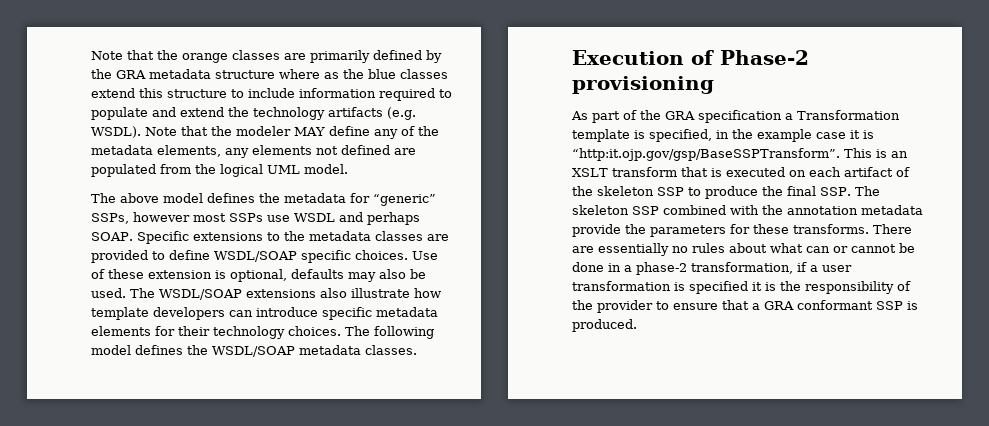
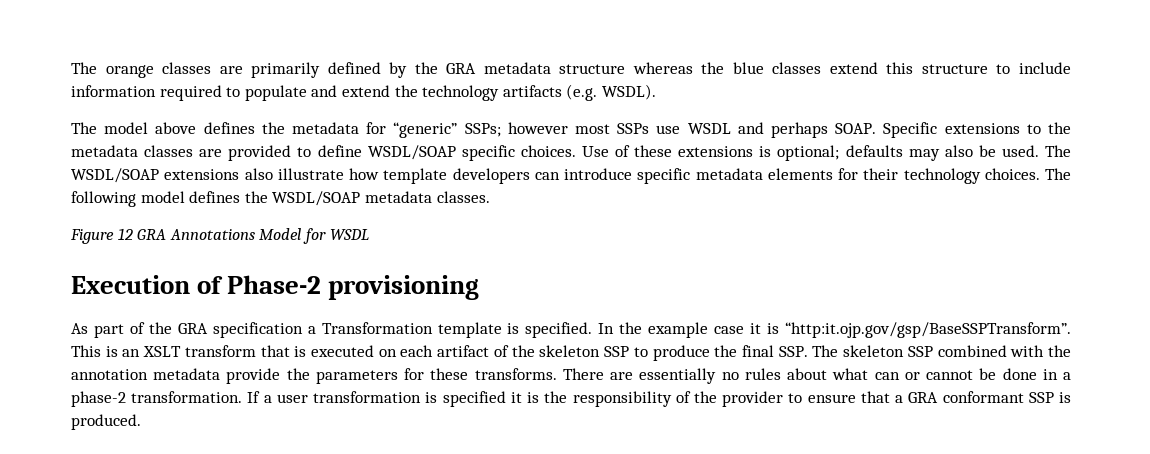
[91,50,178,60] Note that the -> [71,62,97,74] The
[279,69,339,79] where as -> [632,62,693,74] whereas
[145,126,439,139] [91,145,416,158] [91,164,348,177] [91,193,203,203] Note that the modeler MAY define any of the metadata elements, any elements not defined are populated from the logical UML model. // The above model -> [71,122,197,134] // The model above
[91,213,129,224] SSPs, -> [464,123,501,137] SSPs;
[148,269,287,282] extension is optional, -> [678,145,840,161] extensions is optional;
(417, 350) none -> [70,228,369,244] // Figure 12 GRA Annotations Model for WSDL
[649,129,729,142] specified, in -> [525,322,615,338] specified. In
[691,262,807,274] transformation, if -> [131,391,261,403] transformation. If

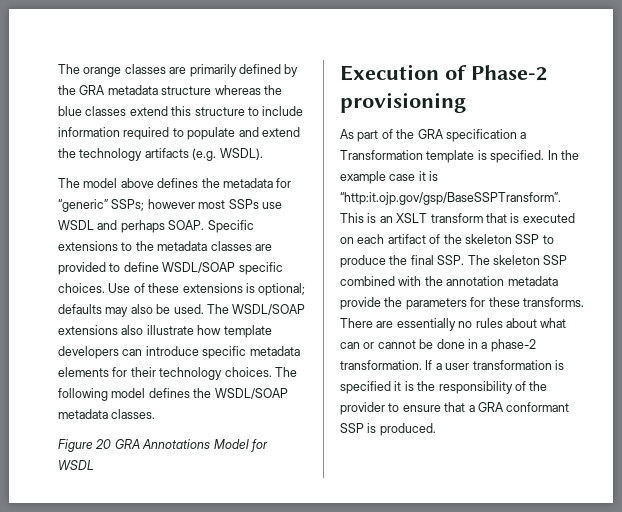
[117,228,133,240] 12 -> [95,439,112,449] 20

